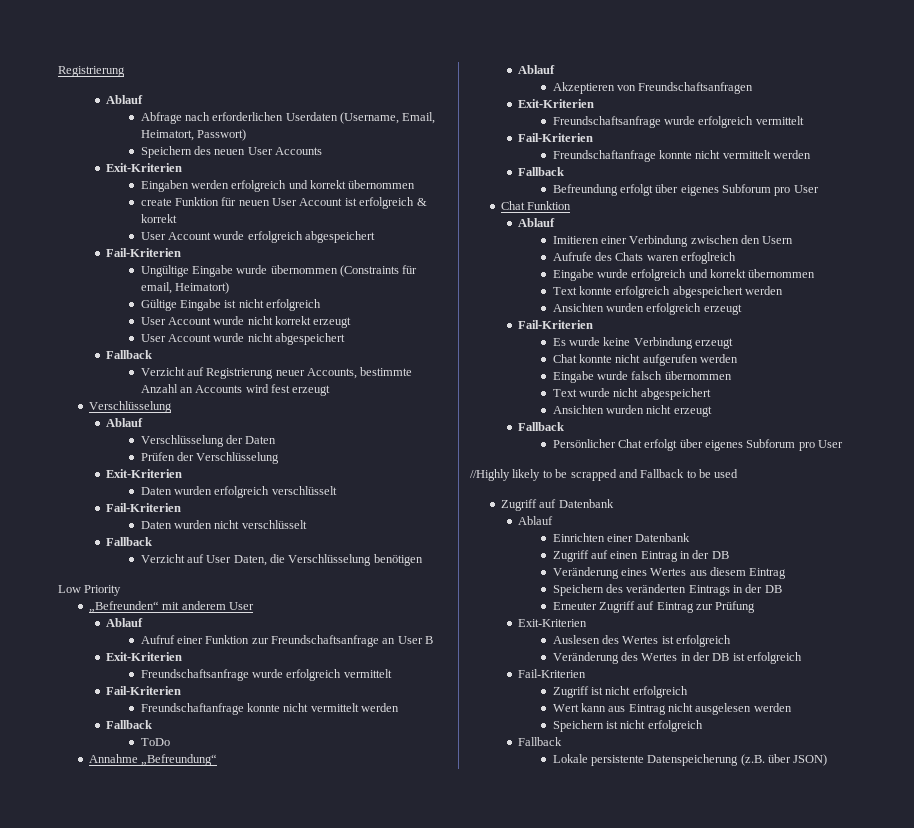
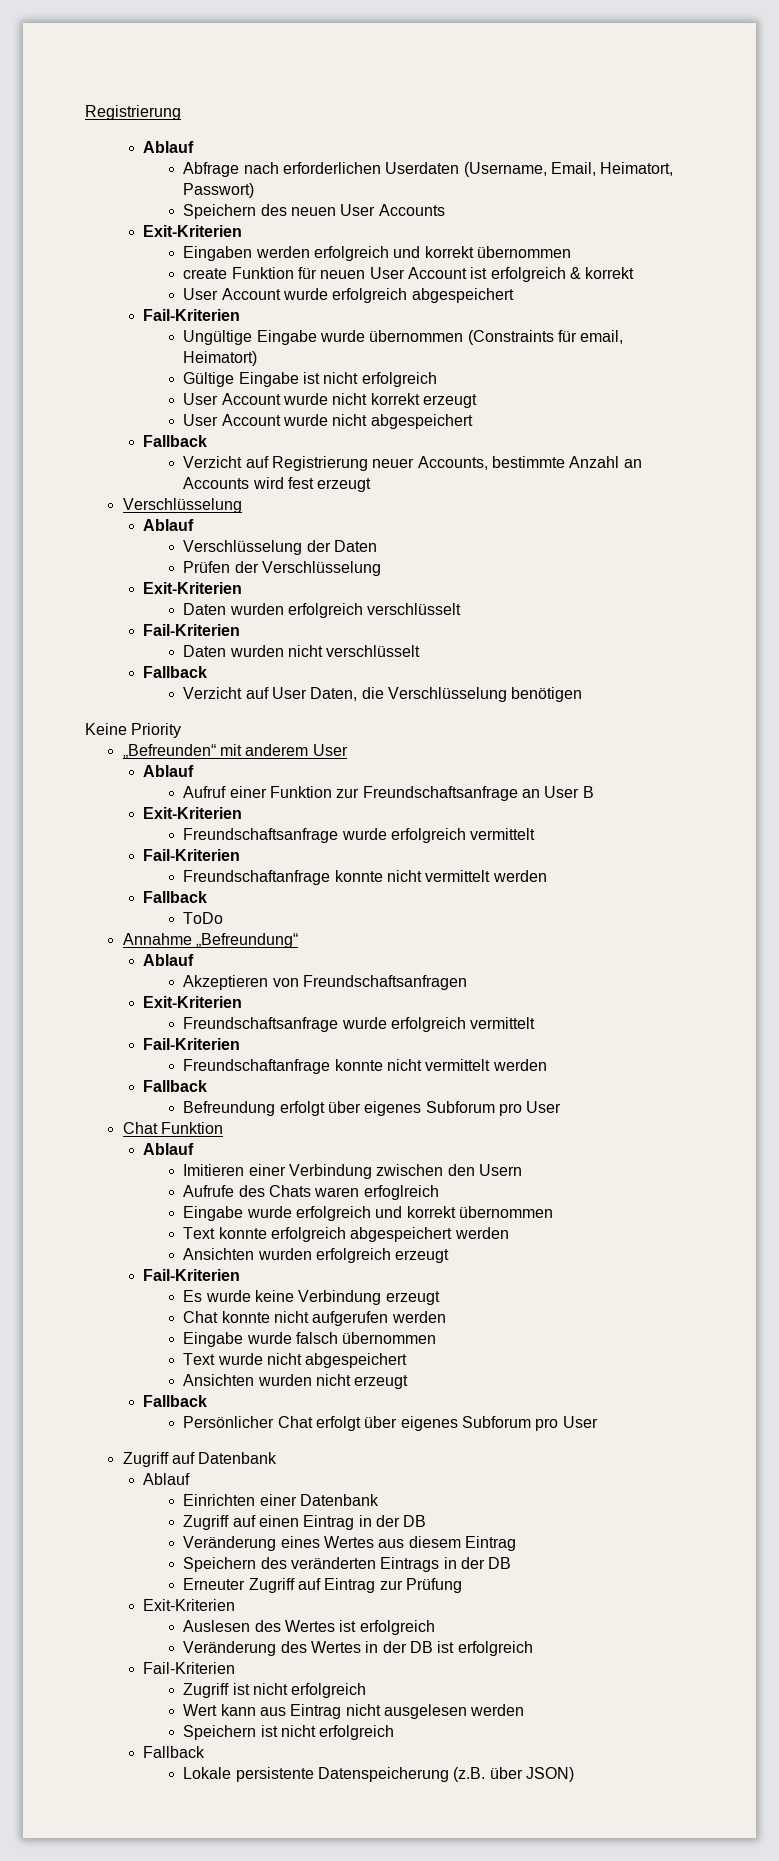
[58,585,81,593] Low -> [85,723,127,735] Keine
[470,469,739,481] // //Highly likely to be scrapped and Fallback to be used -> (598, 1422) none

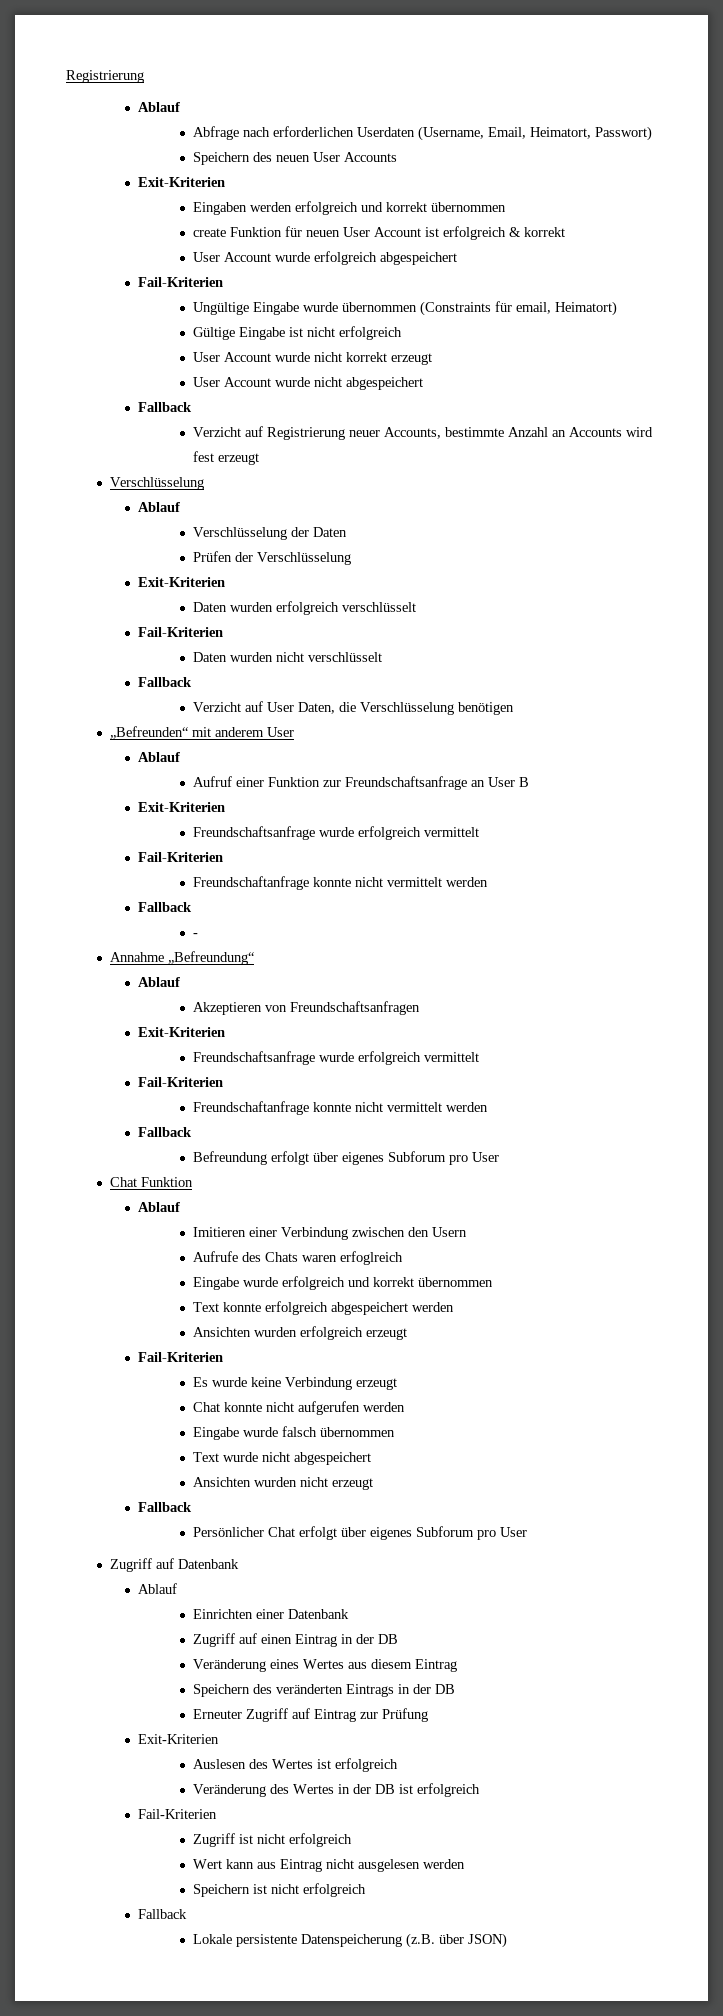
[85,723,182,738] // Keine Priority -> (515, 708) none
[183,912,224,924] ToDo -> [193,933,199,937] -

